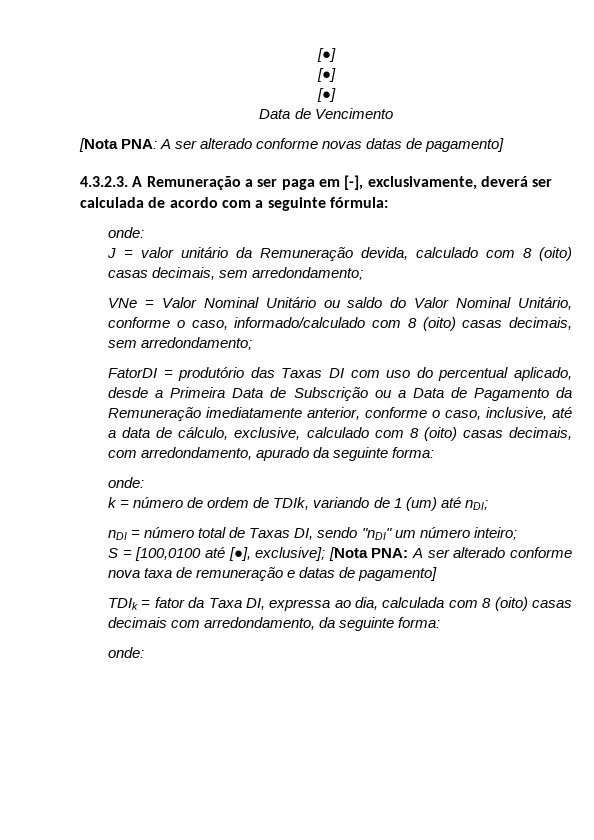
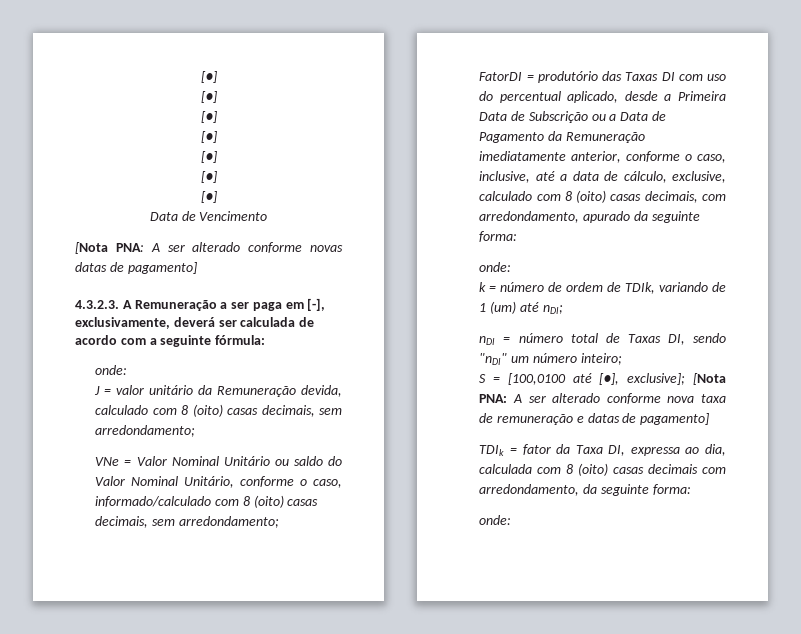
[316,48,336,62] [316,68,336,82] [316,88,336,102] [●] // [●] // [●] -> [200,71,217,83] [200,91,217,103] [200,111,217,123] [200,131,217,143] [200,151,217,163] [200,171,217,183] [200,191,217,203] [●] // [●] // [●] // [●] // [●] // [●] // [●]

